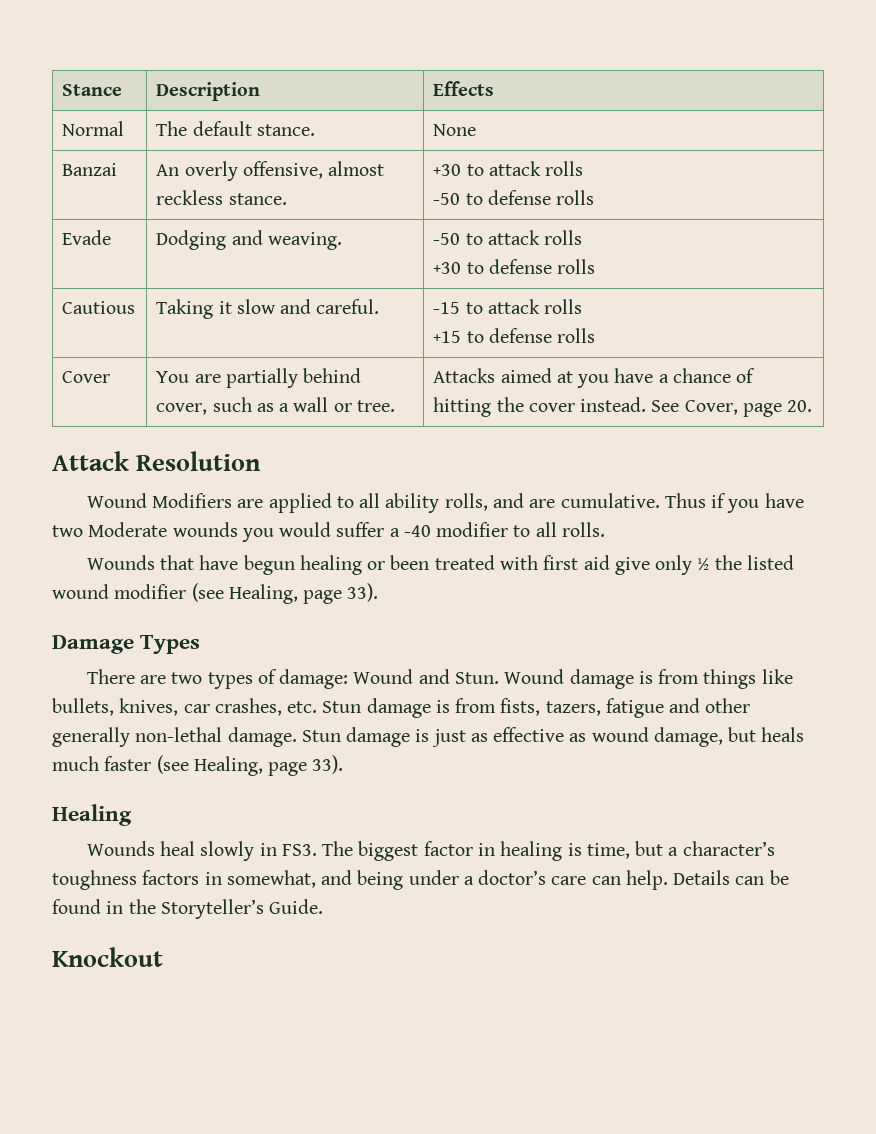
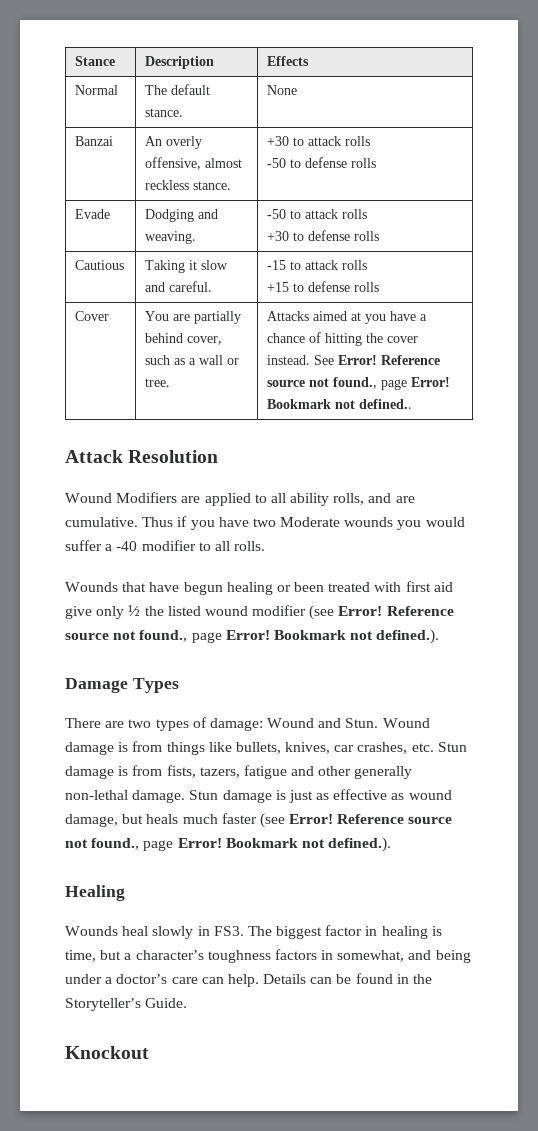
[684,400,813,417] Cover, page 20. -> [338,355,441,365] [267,377,451,390] [267,399,413,409] Error! Reference source not found., page Error! Bookmark not defined..
[228,583,379,604] Healing, page 33). -> [338,606,454,616] [65,629,440,644] Error! Reference source not found., page Error! Bookmark not defined.).
[193,755,344,776] Healing, page 33). -> [289,814,453,824] [65,837,392,852] Error! Reference source not found., page Error! Bookmark not defined.).

